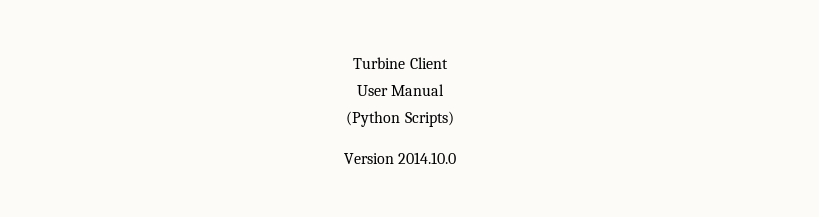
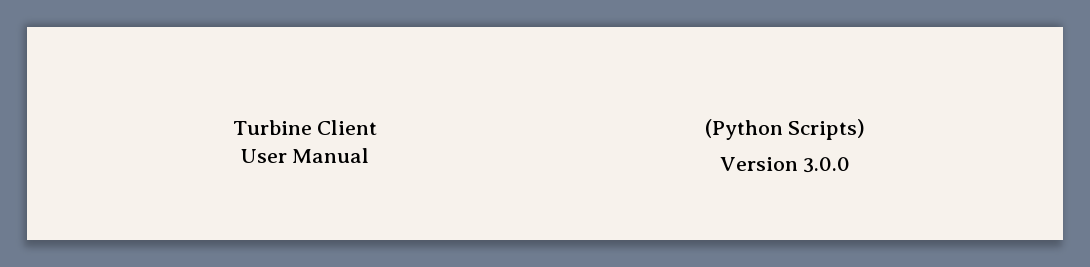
[398,152,457,164] 2014.10.0 -> [803,157,851,173] 3.0.0

